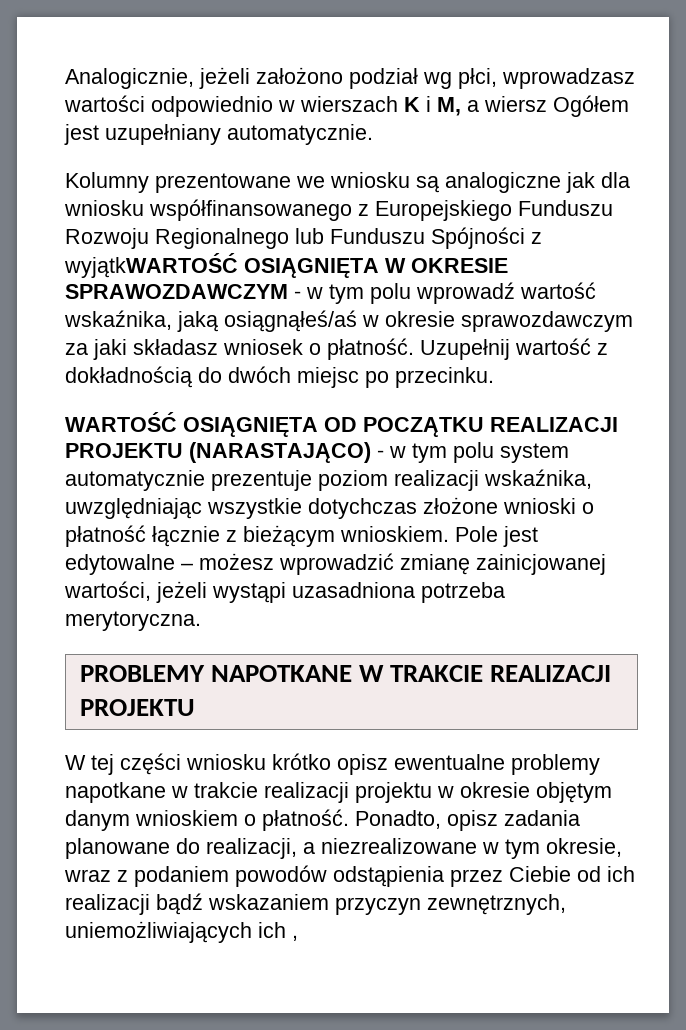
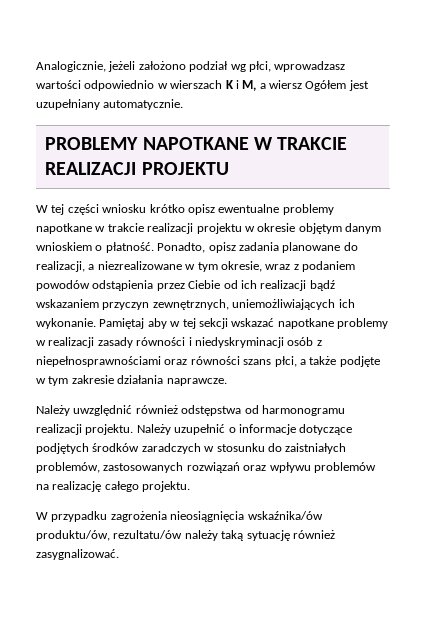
[65,172,630,193] [64,199,613,221] [65,227,542,249] [64,253,508,278] [65,282,596,304] [64,310,633,332] [65,338,608,360] [65,366,494,388] [65,412,618,437] [65,442,569,463] [65,469,592,491] [65,497,594,519] [65,525,538,547] [65,553,606,575] [64,581,505,603] [65,611,201,631] // Kolumny prezentowane we wniosku są analogiczne jak dla wniosku współfinansowanego z Europejskiego Funduszu Rozwoju Regionalnego lub Funduszu Spójności z wyjątkWARTOŚĆ OSIĄGNIĘTA W OKRESIE SPRAWOZDAWCZYM - w tym polu wprowadź wartość wskaźnika, jaką osiągnąłeś/aś w okresie sprawozdawczym za jaki składasz wniosek o płatność. Uzupełnij wartość z dokładnością do dwóch miejsc po przecinku. // WARTOŚĆ OSIĄGNIĘTA OD POCZĄTKU REALIZACJI PROJEKTU (NARASTAJĄCO) - w tym polu system automatycznie prezentuje poziom realizacji wskaźnika, uwzględniając wszystkie dotychczas złożone wnioski o płatność łącznie z bieżącym wnioskiem. Pole jest edytowalne – możesz wprowadzić zmianę zainicjowanej wartości, jeżeli wystąpi uzasadniona potrzeba merytoryczna. -> (184, 104) none
[292,935,298,941] , -> [36,318,388,329] [36,337,322,348] [36,356,380,367] [36,375,227,386] [36,405,345,416] [36,424,353,435] [36,443,347,454] [36,462,376,473] [36,481,191,492] [36,511,323,522] [36,530,335,541] [36,549,119,560] wykonanie. Pamiętaj aby w tej sekcji wskazać napotkane problemy w realizacji zasady równości i niedyskryminacji osób z niepełnosprawnościami oraz równości szans płci, a także podjęte w tym zakresie działania naprawcze. // Należy uwzględnić również odstępstwa od harmonogramu realizacji projektu. Należy uzupełnić o informacje dotyczące podjętych środków zaradczych w stosunku do zaistniałych problemów, zastosowanych rozwiązań oraz wpływu problemów na realizację całego projektu. // W przypadku zagrożenia nieosiągnięcia wskaźnika/ów produktu/ów, rezultatu/ów należy taką sytuację również zasygnalizować.

